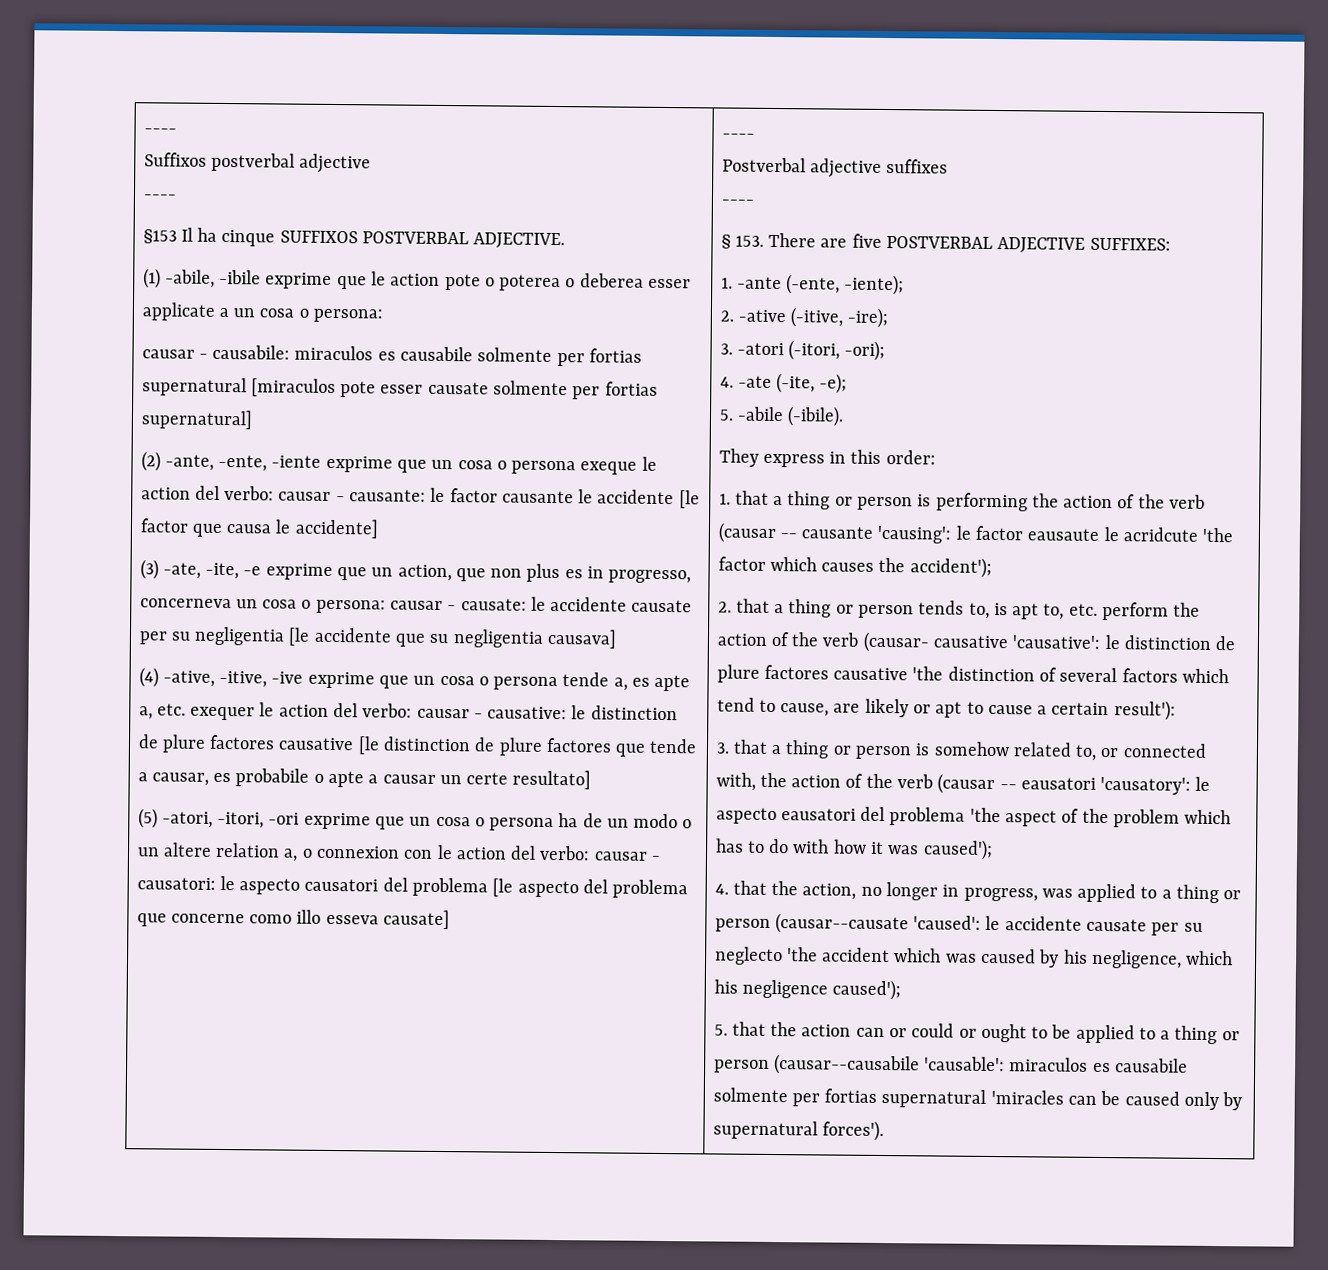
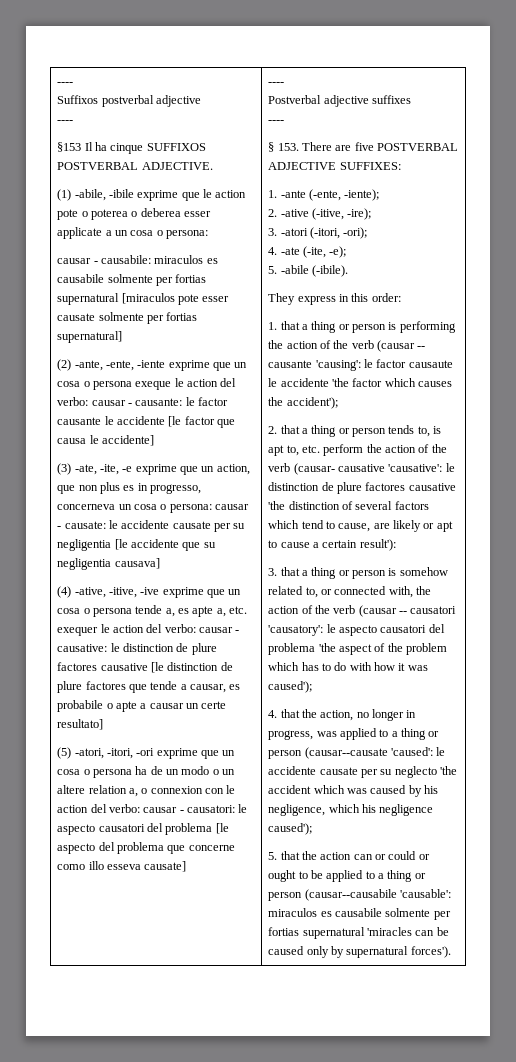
[1027,526,1198,542] eausaute le acridcute -> [408,360,453,368] [268,378,329,387] causaute le accidente
[1020,777,1096,790] eausatori -> [410,606,457,614] causatori
[780,808,856,821] eausatori -> [380,625,427,633] causatori

